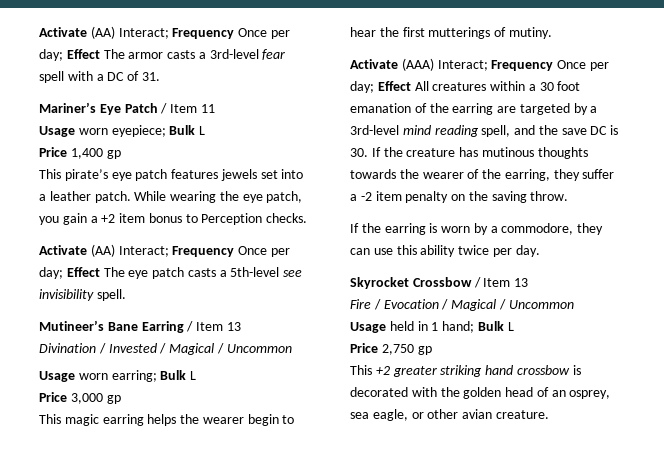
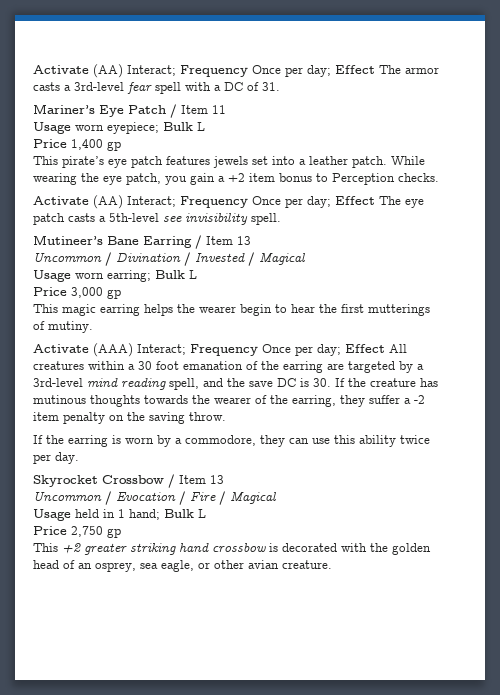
(241, 326) none -> [33,252,112,266] Uncommon /
[216,343,292,354] / Uncommon -> (306, 258) none
[350,299,371,309] Fire -> [33,491,102,501] Uncommon
[451,299,574,311] Magical / Uncommon -> [190,491,277,505] Fire / Magical

